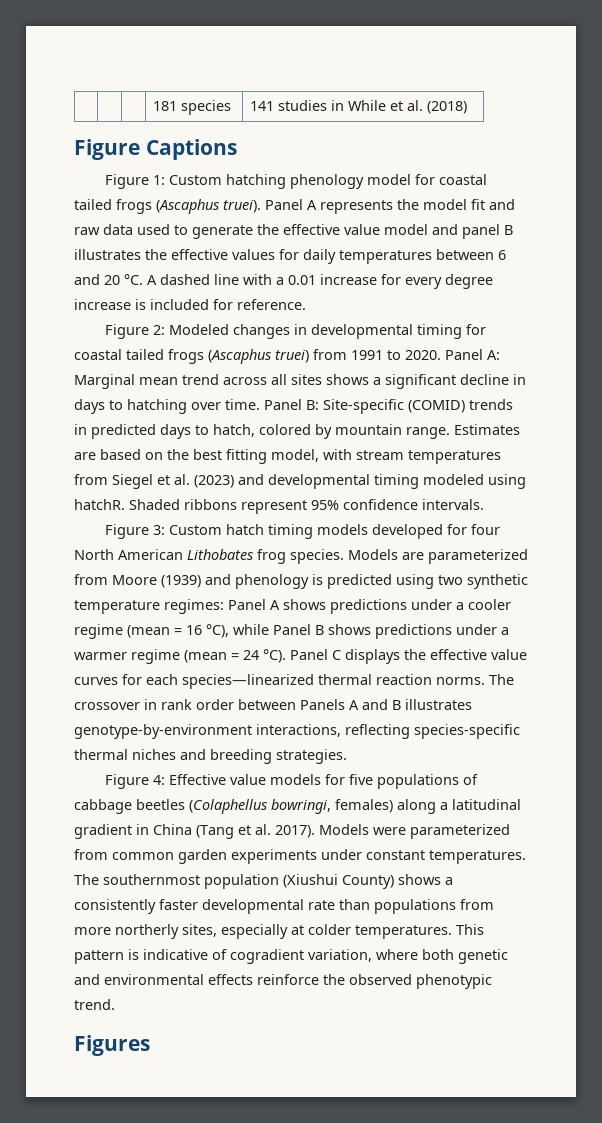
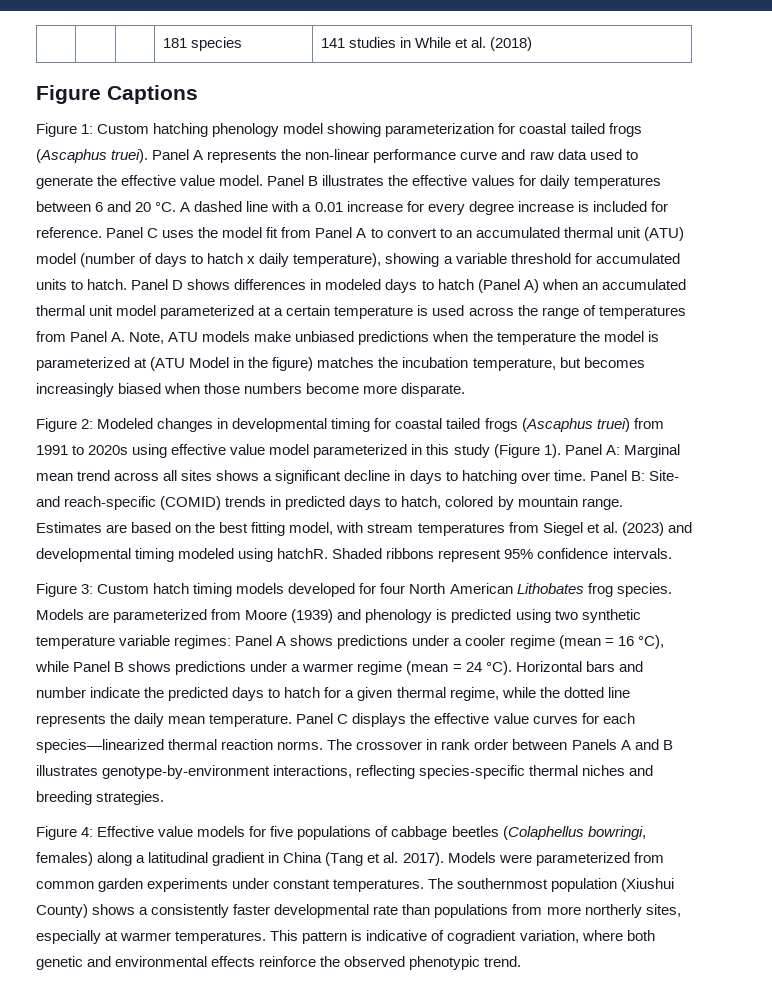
(411, 179) none -> [327,123,495,137] showing parameterization
[423,199,485,210] model fit -> [305,149,498,163] non-linear performance curve
[384,224,500,239] model and panel -> [219,175,305,186] model. Panel
(306, 304) none -> [106,227,684,241] [36,253,680,267] [36,279,686,293] [36,305,686,319] [36,331,659,345] [36,357,645,371] [36,383,466,397] Panel C uses the model fit from Panel A to convert to an accumulated thermal unit (ATU) model (number of days to hatch x daily temperature), showing a variable threshold for accumulated units to hatch. Panel D shows differences in modeled days to hatch (Panel A) when an accumulated thermal unit model parameterized at a certain temperature is used across the range of temperatures from Panel A. Note, ATU models make unbiased predictions when the temperature the model is parameterized at (ATU Model in the figure) matches the incubation temperature, but becomes increasingly biased when those numbers become more disparate.
[405,350,441,360] 2020. -> [88,444,561,458] 2020s using effective value model parameterized in this study (Figure 1).
[323,399,404,414] Site-specific -> [648,470,679,481] [36,496,157,510] Site- and reach-specific
(160, 607) none -> [119,635,171,646] variable
(286, 656) none -> [515,661,643,672] [36,687,630,701] [36,713,293,727] Horizontal bars and number indicate the predicted days to hatch for a given thermal regime, while the dotted line represents the daily mean temperature.
[308,924,351,935] colder -> [120,932,172,941] warmer
[74,1035,150,1056] // Figures -> (522, 961) none

